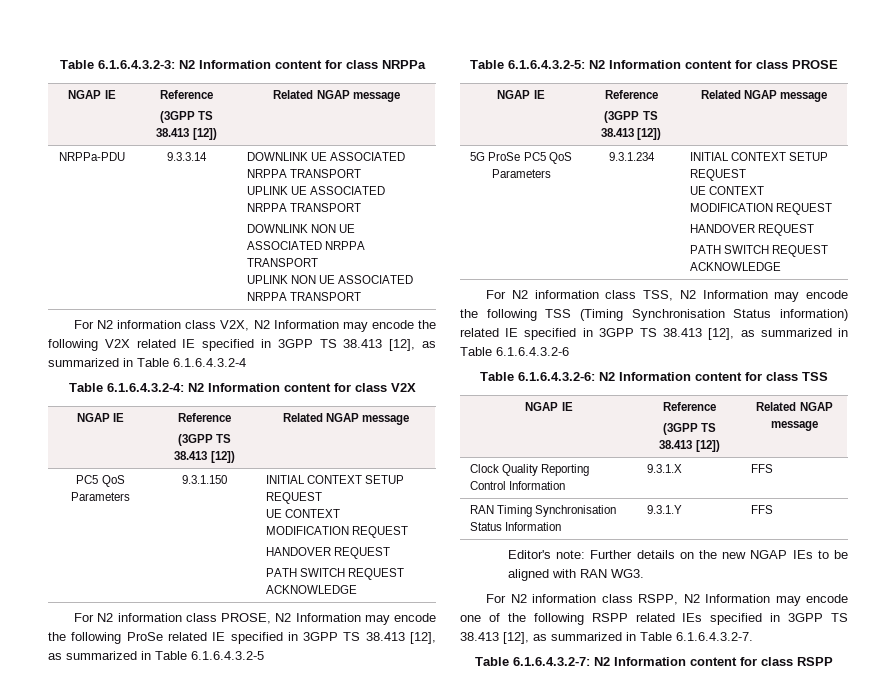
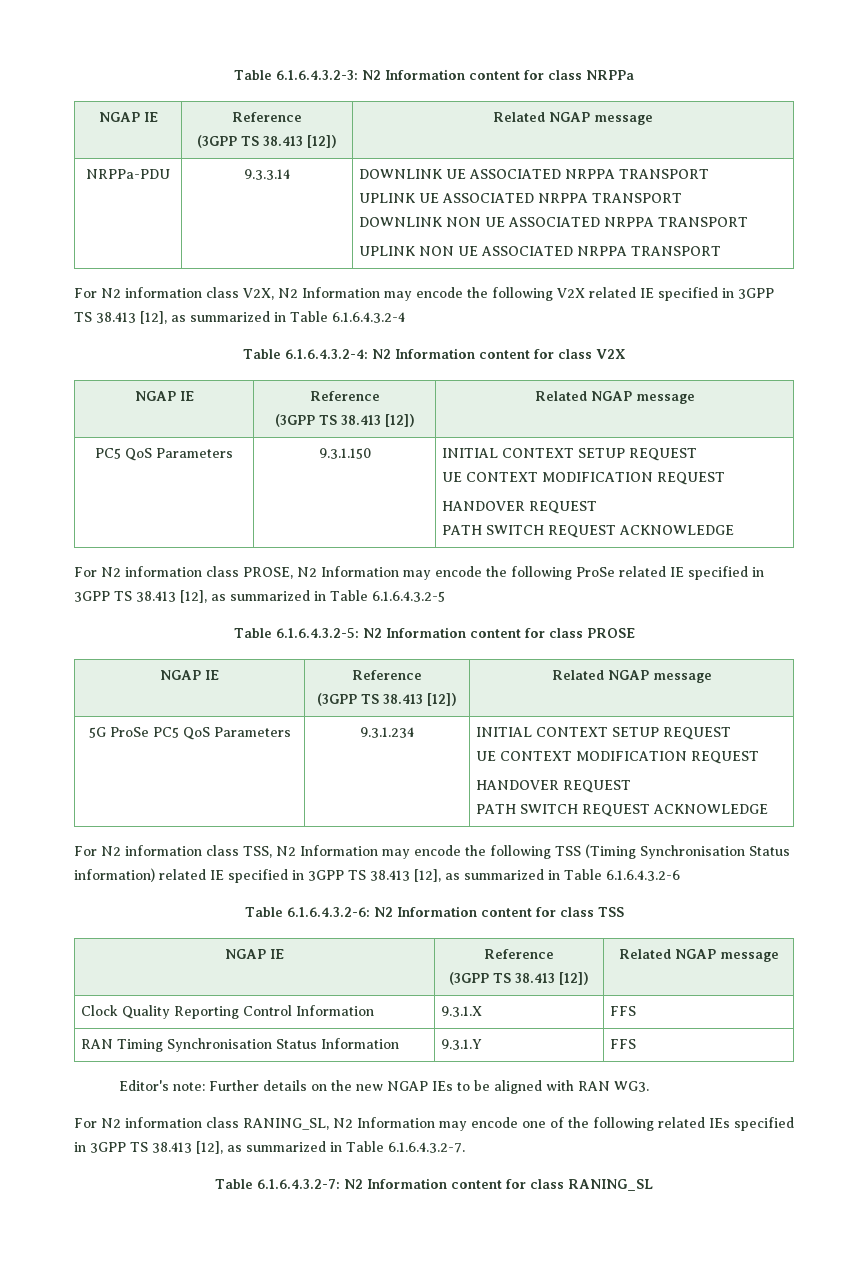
[638,594,679,605] RSPP, -> [243,1118,329,1130] RANING_SL,
[591,613,628,622] RSPP -> (654, 1124) none
[797,657,833,666] RSPP -> [567,1179,653,1191] RANING_SL

